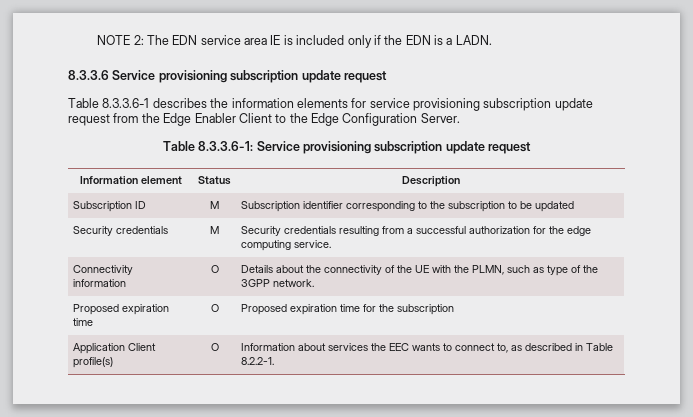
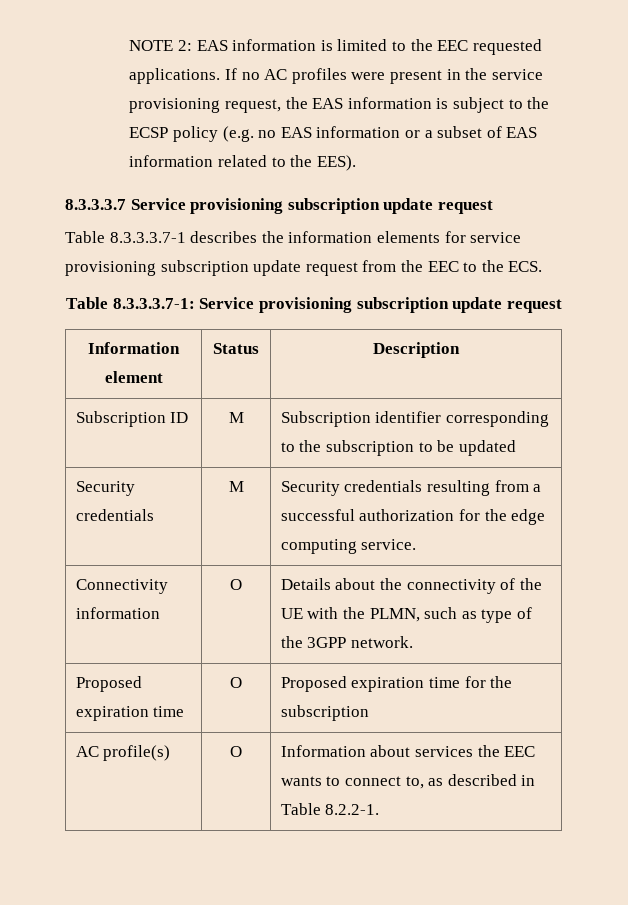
[146,35,492,48] [68,70,109,80] The EDN service area IE is included only if the EDN is a LADN. // 8.3.3.6 -> [196,39,542,55] [129,68,543,84] [129,97,550,113] [129,126,538,142] [129,155,356,171] [65,199,126,210] EAS information is limited to the EEC requested applications. If no AC profiles were present in the service provisioning request, the EAS information is subject to the ECSP policy (e.g. no EAS information or a subset of EAS information related to the EES). // 8.3.3.3.7
[102,98,150,108] 8.3.3.6-1 -> [109,232,186,243] 8.3.3.3.7-1
[163,113,460,126] [162,141,254,151] Edge Enabler Client to the Edge Configuration Server. // Table 8.3.3.6-1: -> [427,260,543,272] [66,297,195,309] EEC to the ECS. // Table 8.3.3.3.7-1:
[73,343,157,354] Application Client -> [75,746,99,757] AC

